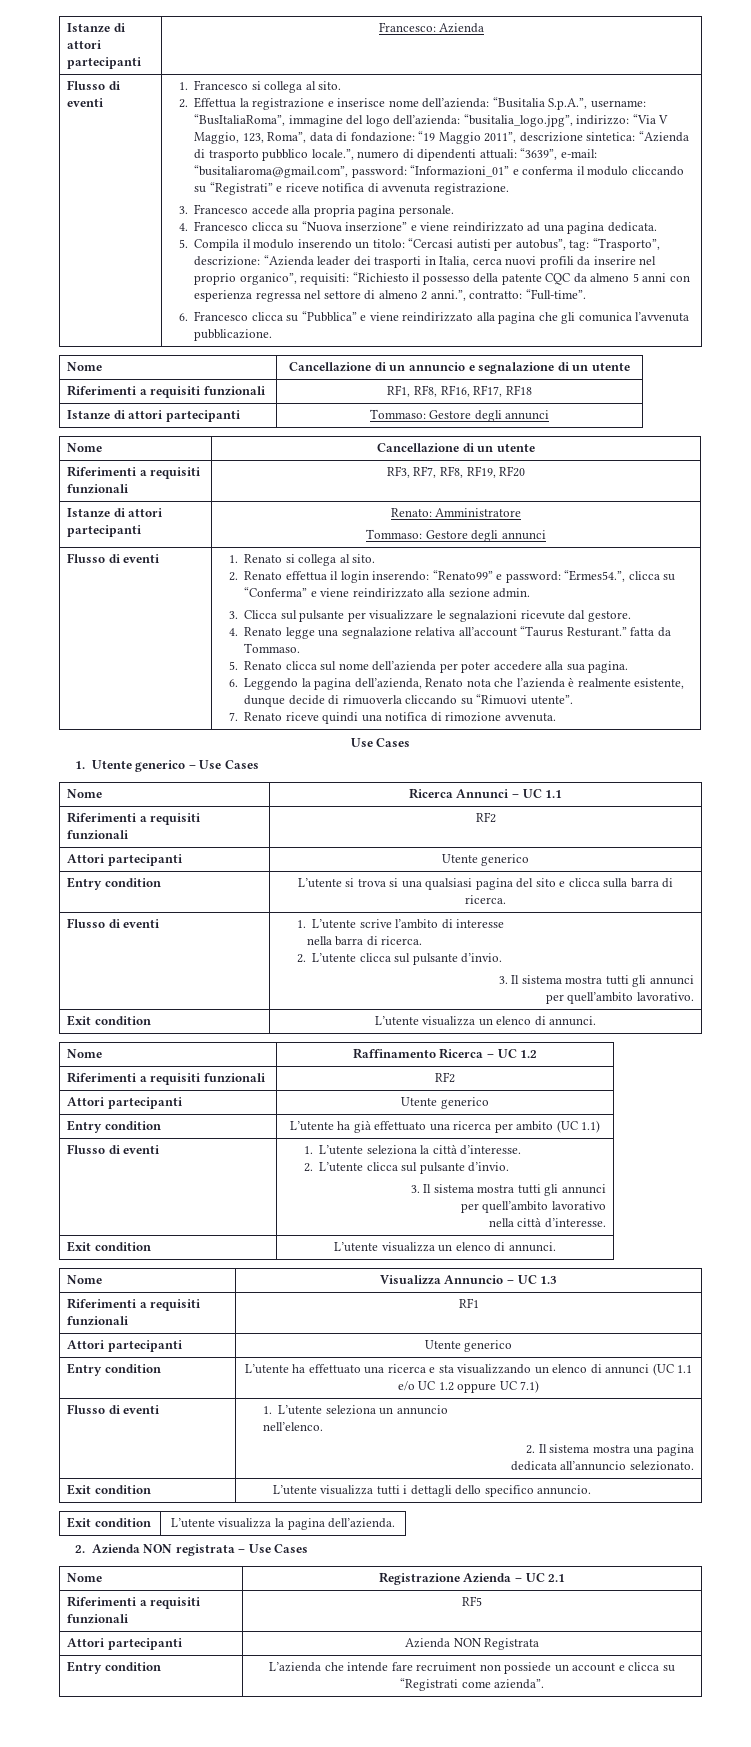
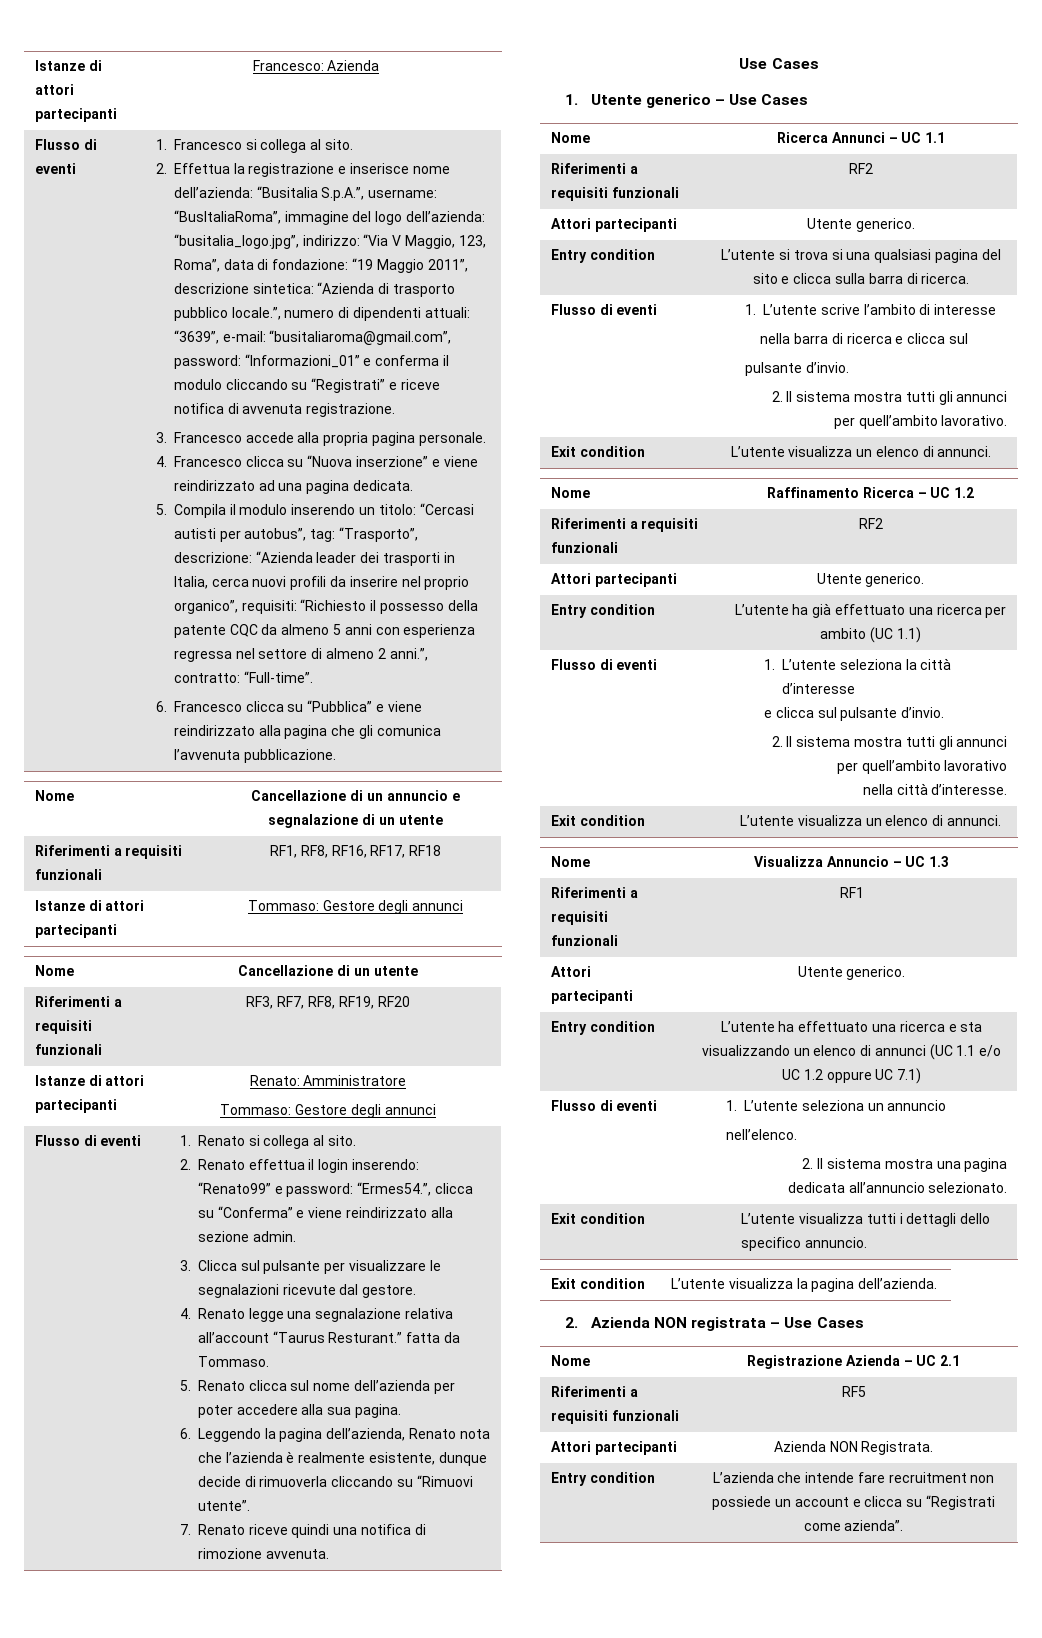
[481,854,530,866] generico -> [855,218,915,232] generico.
[381,936,423,945] [296,953,503,965] [498,976,508,984] ricerca. // 2. L’utente clicca sul pulsante d’invio. // 3. -> [846,333,968,344] [745,362,849,376] [771,391,783,402] ricerca e clicca sul // pulsante d’invio. // 2.
[440,1097,489,1109] generico -> [865,573,925,587] generico.
[460,1145,522,1155] [303,1162,510,1174] [410,1185,420,1193] d’interesse. // 2. L’utente clicca sul pulsante d’invio. // 3. -> [782,683,856,694] [764,707,945,721] [771,736,783,747] d’interesse // e clicca sul pulsante d’invio. // 2.
[464,1340,513,1352] generico -> [846,966,906,980] generico.
[484,1638,540,1650] Registrata -> [861,1441,934,1455] Registrata.
[416,1662,477,1672] recruiment -> [888,1472,967,1483] recruitment

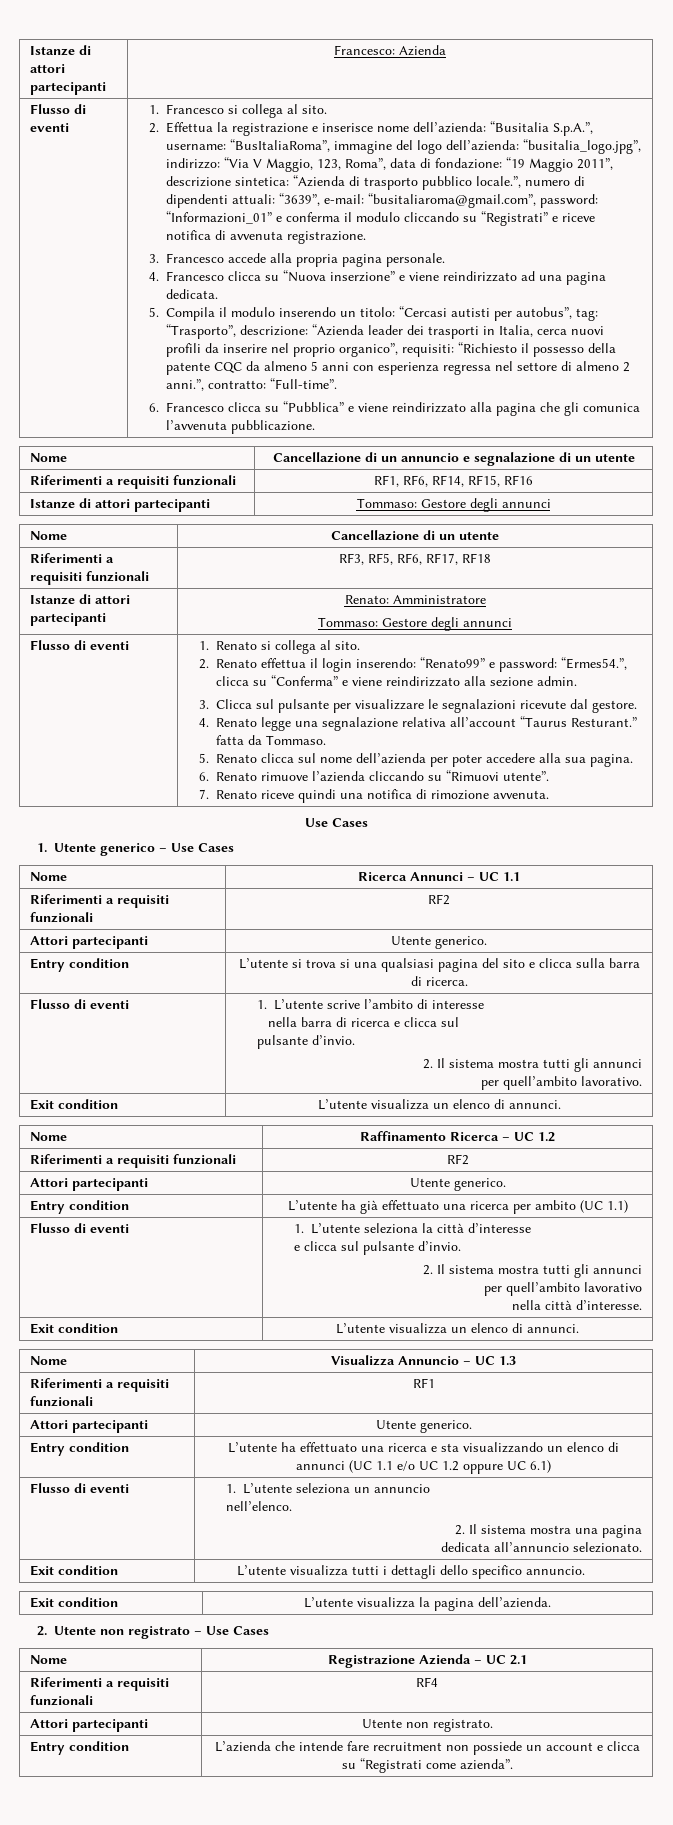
[300,845,442,858] RF8, RF16, RF17, RF18 -> [403,475,533,487] RF6, RF14, RF15, RF16
[277,996,410,1009] RF7, RF8, RF19, RF20 -> [368,553,491,565] RF5, RF6, RF17, RF18
[197,1428,490,1442] [197,1451,487,1466] [197,1476,328,1487] Leggendo la pagina dell’azienda, Renato nota che l’azienda è realmente esistente, dunque decide di rimuoverla -> [215,771,365,782] Renato rimuove l’azienda
[897,1068,922,1084] 7.1) -> [530,1460,551,1473] 6.1)
[590,1317,767,1331] Azienda NON registrata -> [54,1626,191,1639] Utente non registrato
[841,1386,866,1397] [550,1441,677,1455] [773,1441,934,1455] RF5 // Attori partecipanti | Azienda NON Registrata. -> [416,1677,438,1687] [30,1719,149,1732] [361,1719,493,1732] RF4 // Attori partecipanti | Utente non registrato.

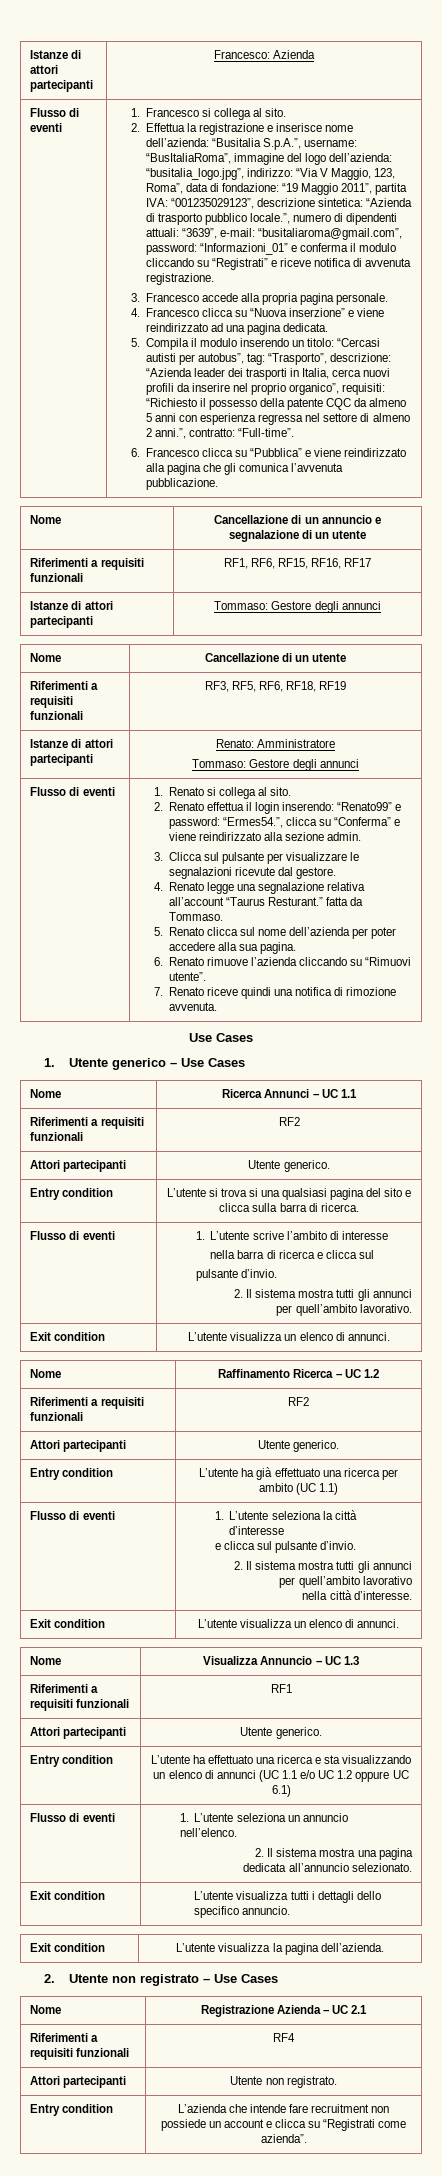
(613, 164) none -> [375,183,408,195] [145,198,254,209] partita IVA: “001235029123”,
[432,475,533,487] RF14, RF15, RF16 -> [278,558,372,569] RF15, RF16, RF17
[426,553,491,565] RF17, RF18 -> [286,681,347,692] RF18, RF19

